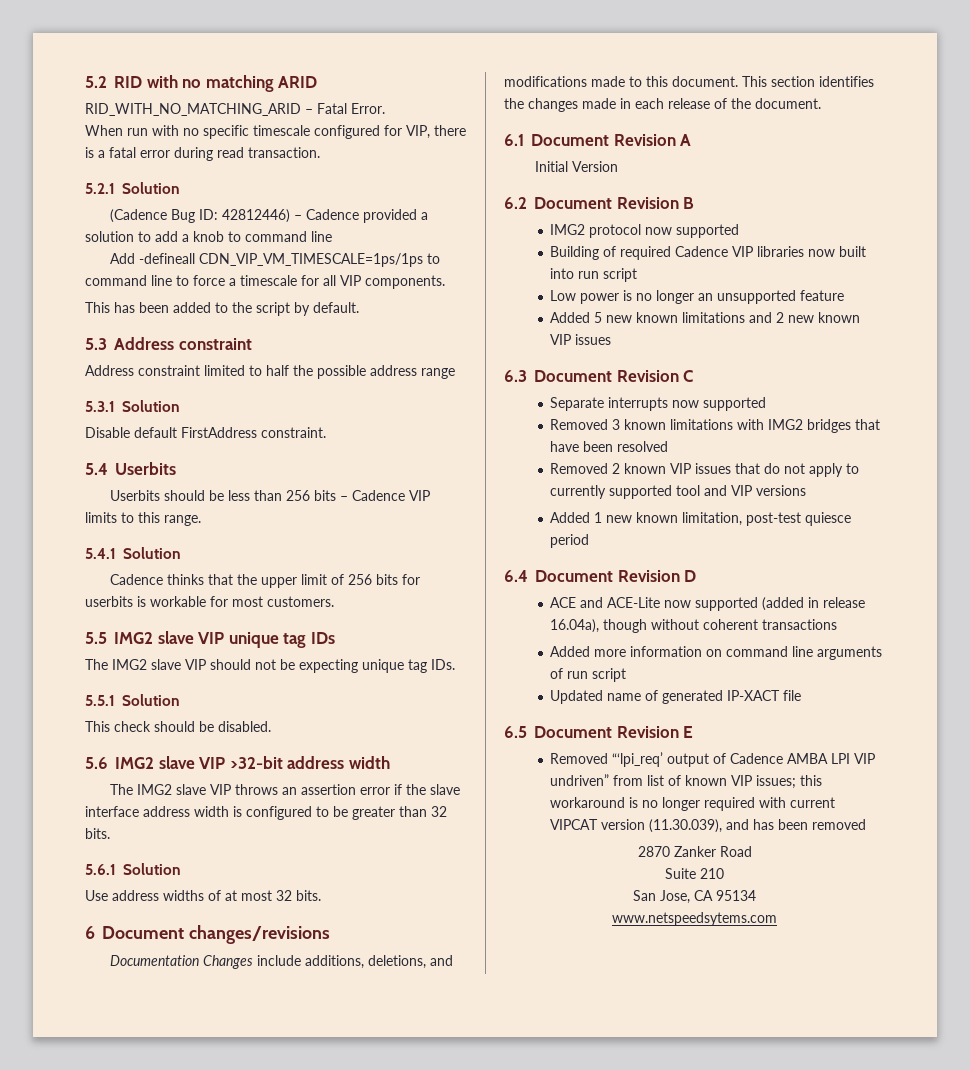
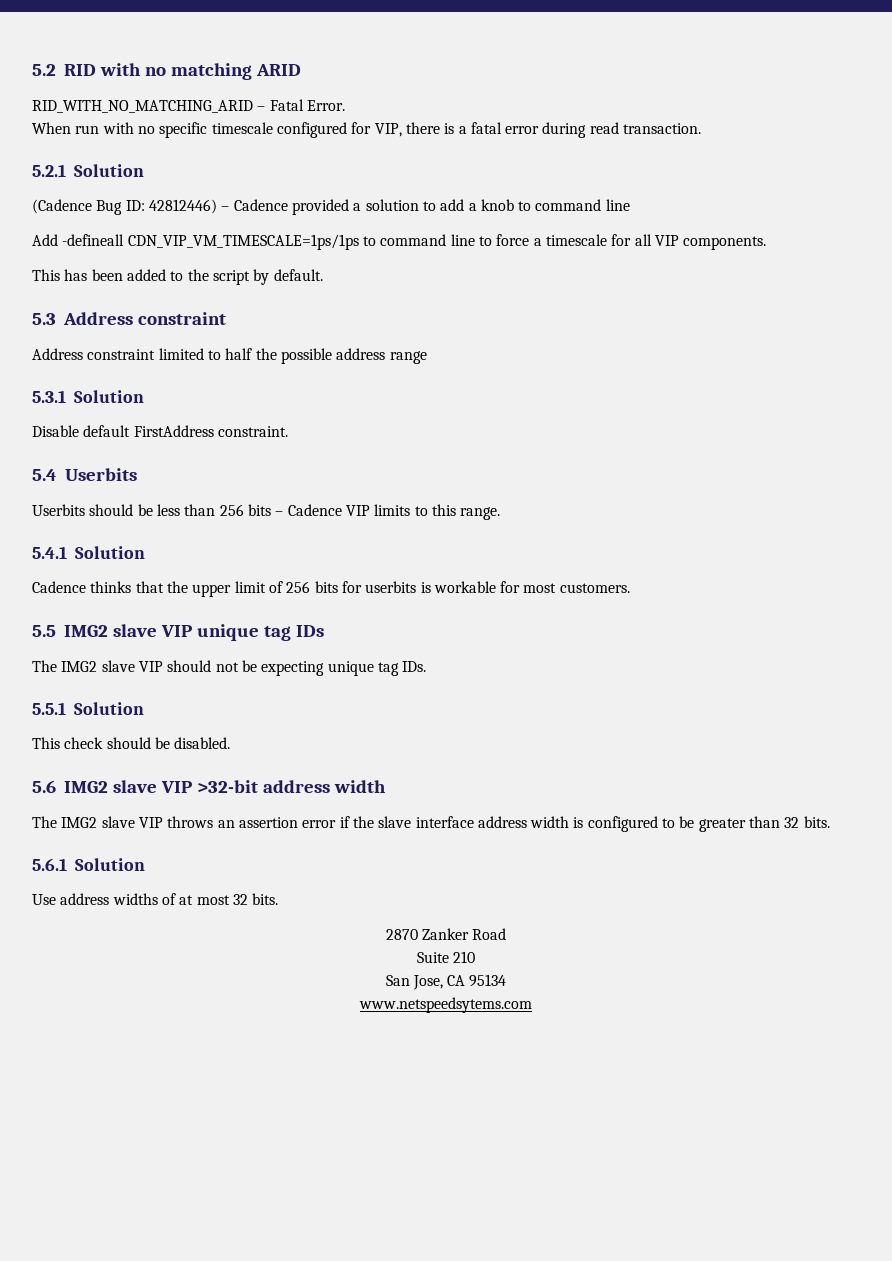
[85,925,330,944] [110,955,454,969] [504,76,874,87] [504,98,821,112] [504,134,692,146] [535,161,619,172] [504,197,695,209] [550,224,740,238] [550,246,867,260] [550,268,638,282] [550,290,845,304] [550,312,861,323] [550,334,612,345] [504,370,694,382] [550,397,767,411] [550,419,881,433] [550,441,669,452] [550,463,860,477] [550,485,807,499] [550,512,852,526] [550,534,590,548] [504,570,697,582] [550,597,866,611] [550,619,838,633] [550,646,883,660] [550,668,627,682] [550,690,802,704] [504,726,694,738] [550,752,876,767] [550,774,823,789] [550,797,836,811] [550,819,867,833] // 6 Document changes/revisions // Documentation Changes include additions, deletions, and modifications made to this document. This section identifies the changes made in each release of the document. // 6.1 Document Revision A // Initial Version // 6.2 Document Revision B // IMG2 protocol now supported // Building of required Cadence VIP libraries now built into run script // Low power is no longer an unsupported feature // Added 5 new known limitations and 2 new known VIP issues // 6.3 Document Revision C // Separate interrupts now supported // Removed 3 known limitations with IMG2 bridges that have been resolved // Removed 2 known VIP issues that do not apply to currently supported tool and VIP versions // Added 1 new known limitation, post-test quiesce period // 6.4 Document Revision D // ACE and ACE-Lite now supported (added in release 16.04a), though without coherent transactions // Added more information on command line arguments of run script // Updated name of generated IP-XACT file // 6.5 Document Revision E // Removed “‘lpi_req’ output of Cadence AMBA LPI VIP undriven” from list of known VIP issues; this workaround is no longer required with current VIPCAT version (11.30.039), and has been removed -> (279, 899) none

